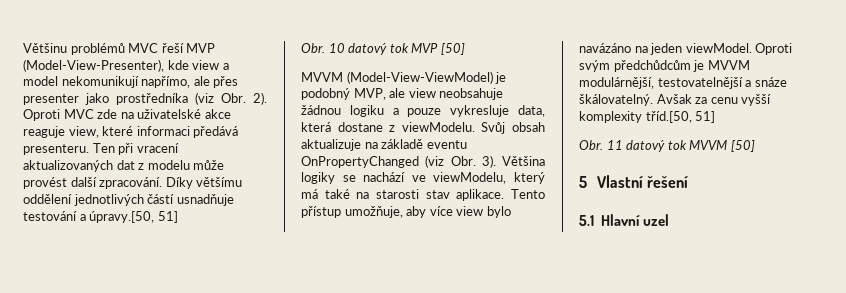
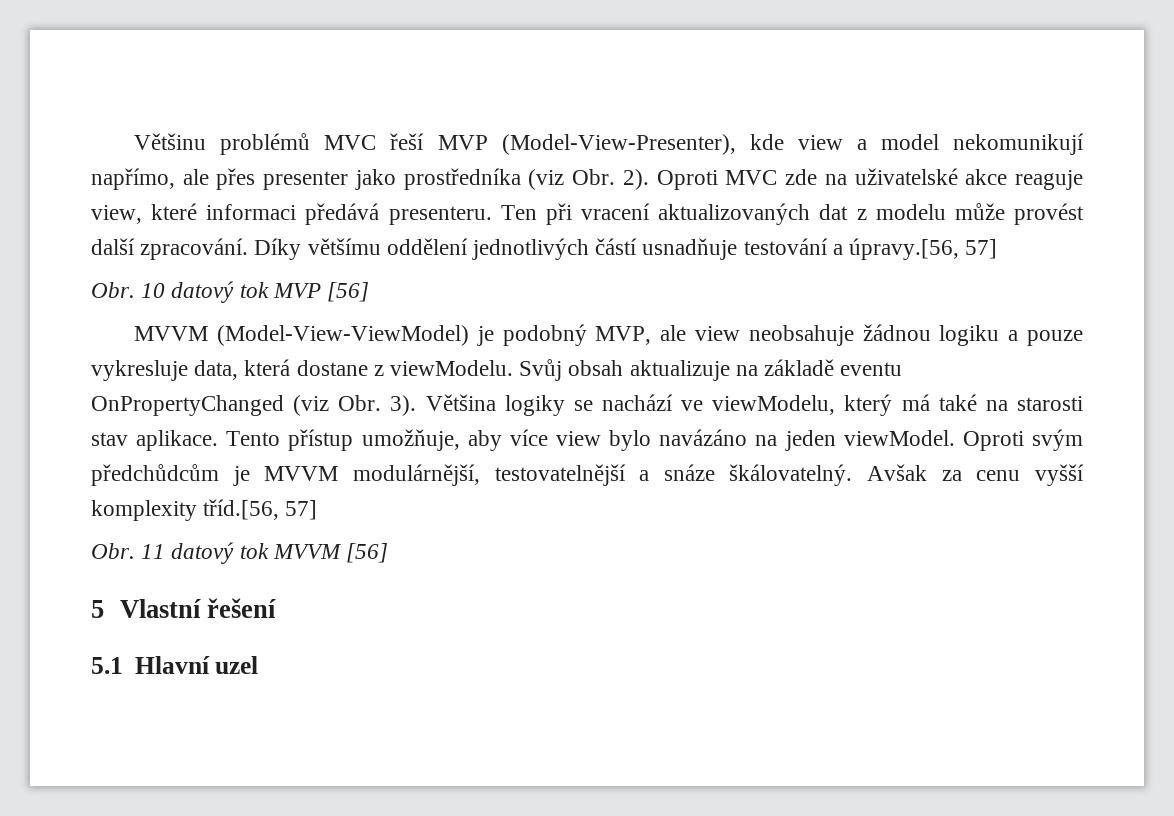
[89,211,178,223] úpravy.[50, 51] -> [849,238,998,260] úpravy.[56, 57]
[440,43,465,55] [50] -> [327,282,370,302] [56]
[645,111,716,123] tříd.[50, 51] -> [203,499,318,520] tříd.[56, 57]
[730,140,755,152] [50] -> [346,543,389,563] [56]

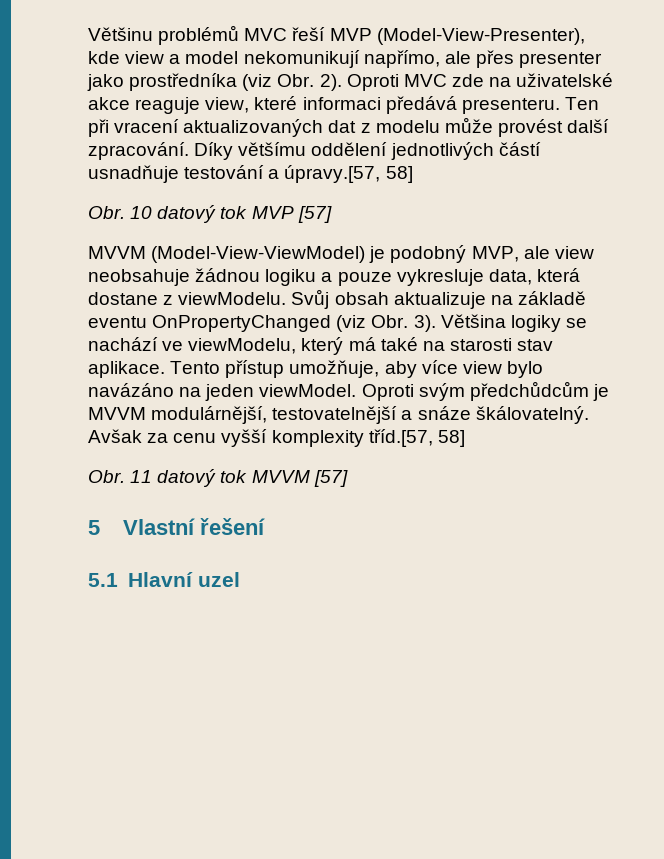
[849,238,998,260] úpravy.[56, 57] -> [284,165,413,183] úpravy.[57, 58]
[327,282,370,302] [56] -> [297,206,332,223] [57]
[203,499,318,520] tříd.[56, 57] -> [368,429,465,447] tříd.[57, 58]
[346,543,389,563] [56] -> [313,470,348,487] [57]

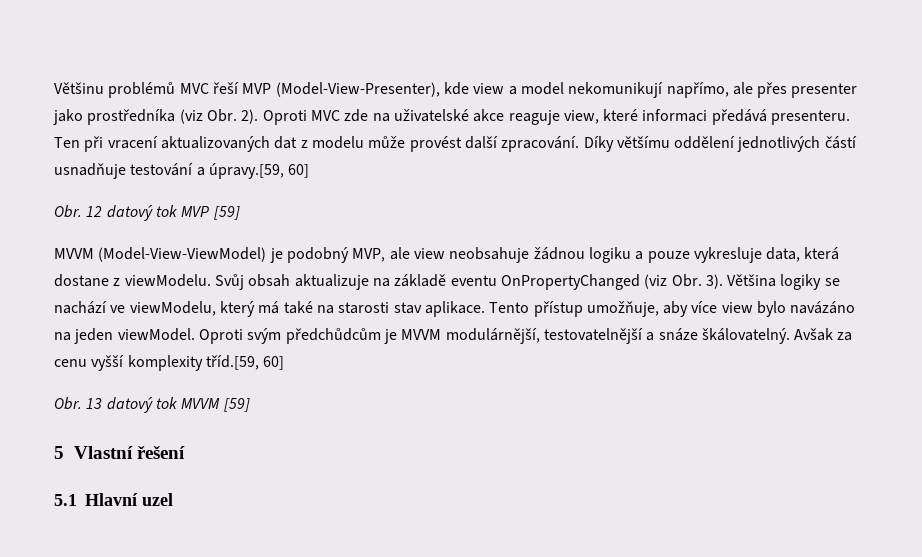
[284,165,413,183] [88,206,153,219] úpravy.[57, 58] // Obr. 10 -> [208,163,310,179] [54,205,103,218] úpravy.[59, 60] // Obr. 12
[297,206,332,223] [57] -> [213,206,240,220] [59]
[368,429,465,447] [88,470,153,483] tříd.[57, 58] // Obr. 11 -> [205,355,285,370] [54,397,103,410] tříd.[59, 60] // Obr. 13
[313,470,348,487] [57] -> [223,398,250,412] [59]

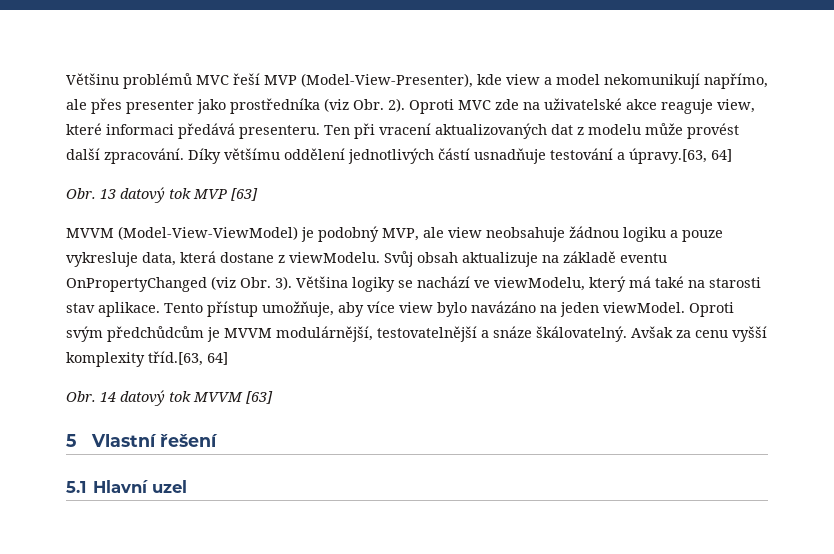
[208,163,310,179] [54,205,103,218] úpravy.[59, 60] // Obr. 12 -> [629,148,732,164] [66,188,116,199] úpravy.[63, 64] // Obr. 13
[213,206,240,220] [59] -> [231,188,258,201] [63]
[205,355,285,370] [54,397,103,410] tříd.[59, 60] // Obr. 13 -> [148,351,228,366] [66,391,116,402] tříd.[63, 64] // Obr. 14
[223,398,250,412] [59] -> [246,391,273,404] [63]

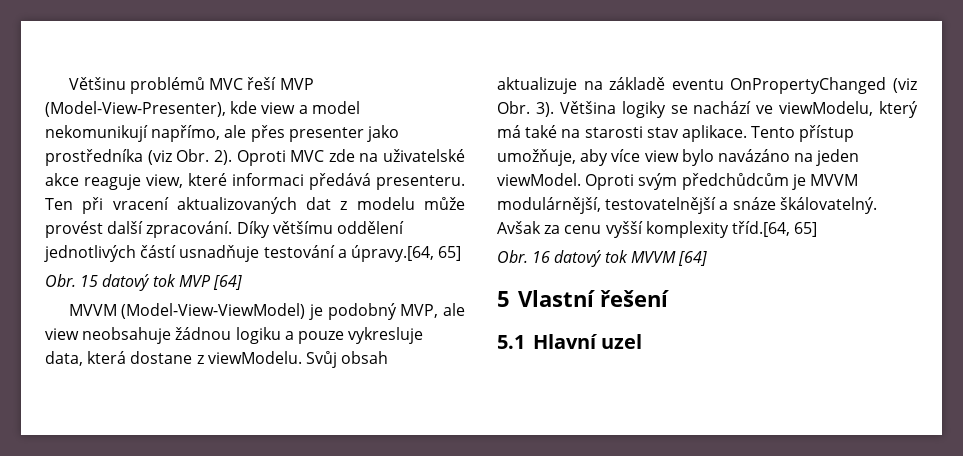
[629,148,732,164] [66,188,116,199] úpravy.[63, 64] // Obr. 13 -> [350,245,462,262] [45,274,99,287] úpravy.[64, 65] // Obr. 15
[231,188,258,201] [63] -> [212,275,242,290] [64]
[148,351,228,366] [66,391,116,402] tříd.[63, 64] // Obr. 14 -> [731,221,818,237] [497,250,551,263] tříd.[64, 65] // Obr. 16
[246,391,273,404] [63] -> [677,251,707,266] [64]

